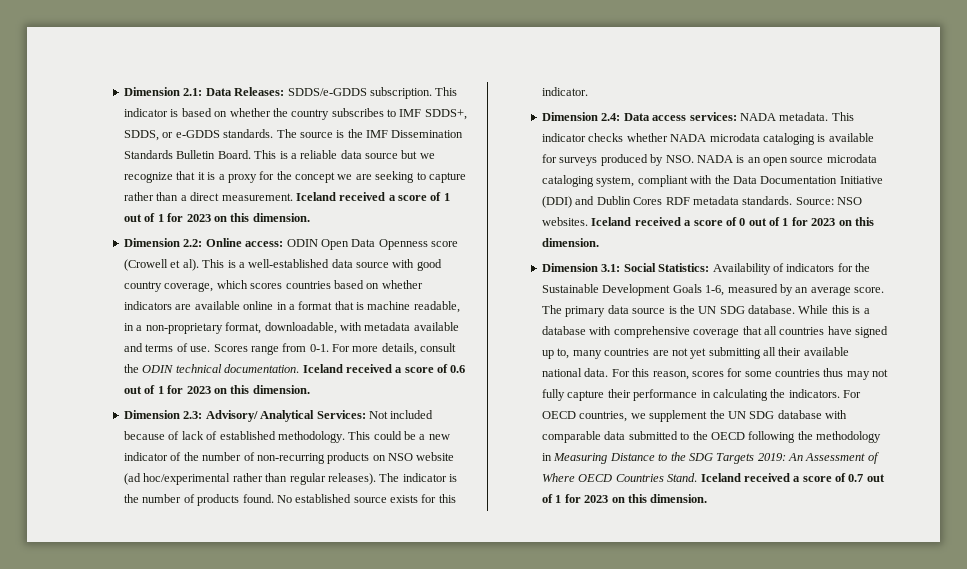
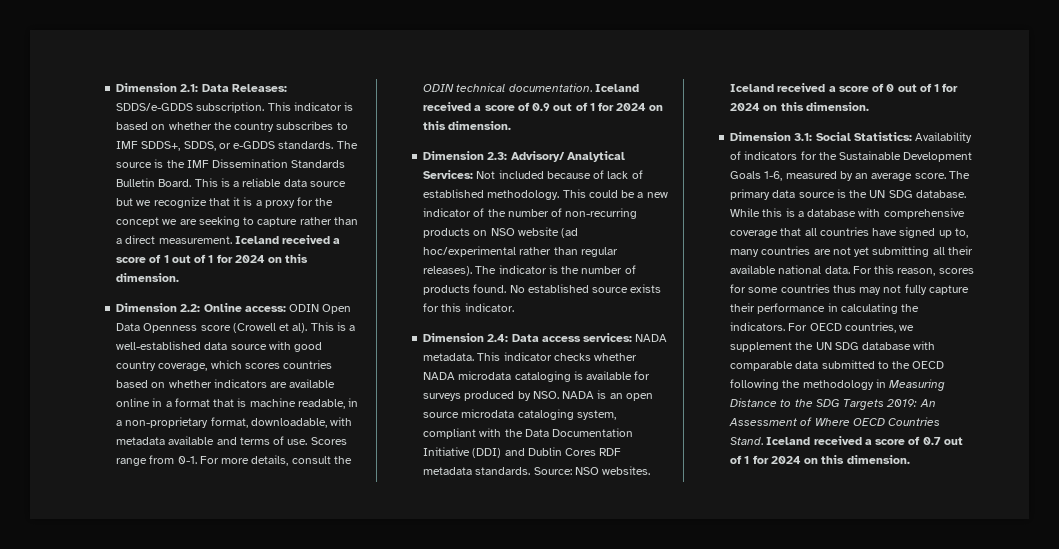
[186,214,211,222] 2023 -> [234,255,265,263] 2024
[450,365,466,373] [124,385,211,394] 0.6 out of 1 for 2023 -> [532,102,647,111] 0.9 out of 1 for 2024
[811,218,836,226] 2023 -> [730,103,761,111] 2024
[584,495,609,503] 2023 -> [770,456,801,464] 2024

